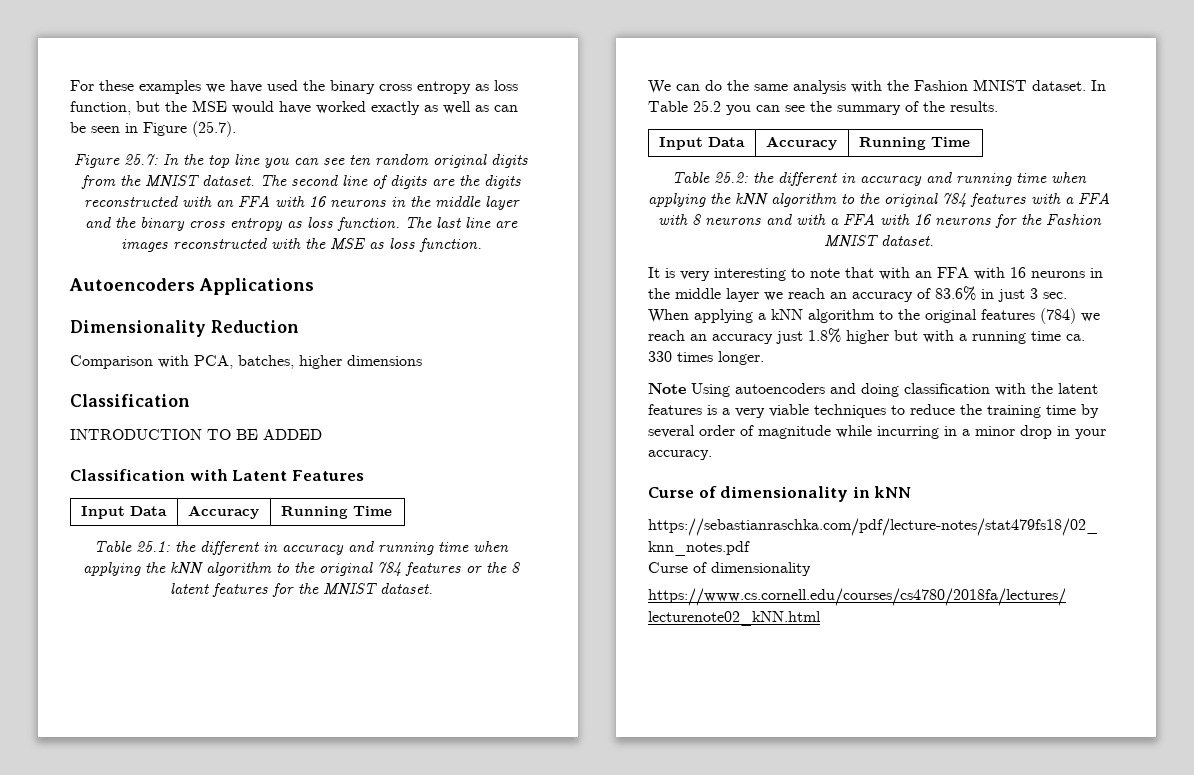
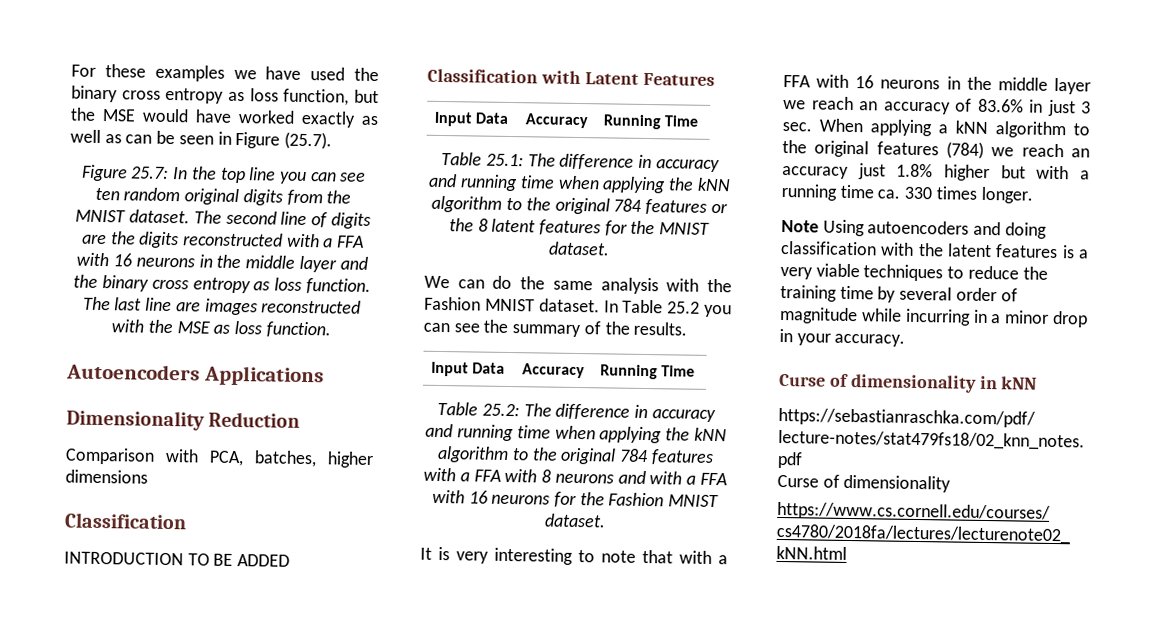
[215,200,234,207] an -> [323,238,334,248] a
[175,541,259,555] the different -> [527,153,635,170] The difference
[753,172,837,186] the different -> [523,403,631,420] The difference
[915,271,932,278] an -> [718,555,728,565] a

